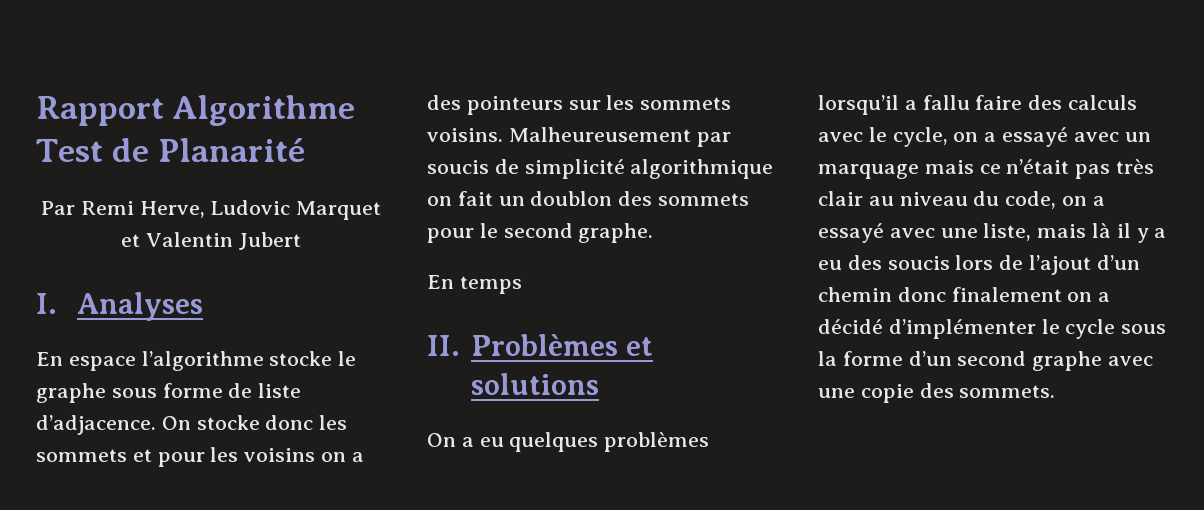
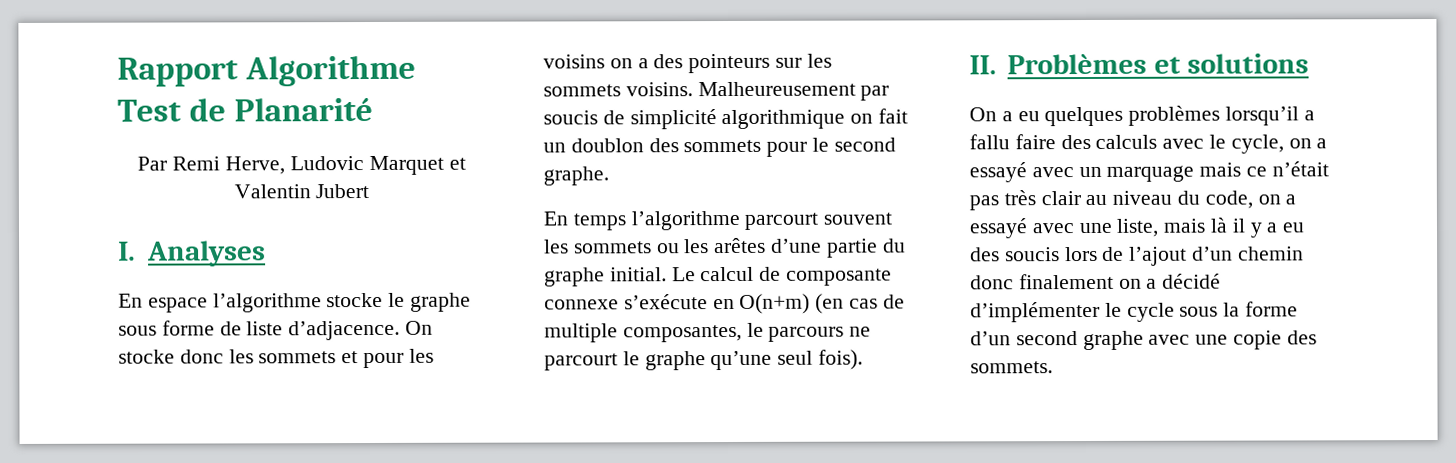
(522, 285) none -> [630,210,893,231] [544,237,906,258] [544,266,893,287] [544,293,905,314] [544,322,872,343] [544,349,864,371] l’algorithme parcourt souvent les sommets ou les arêtes d’une partie du graphe initial. Le calcul de composante connexe s’exécute en O(n+m) (en cas de multiple composantes, le parcours ne parcourt le graphe qu’une seul fois).

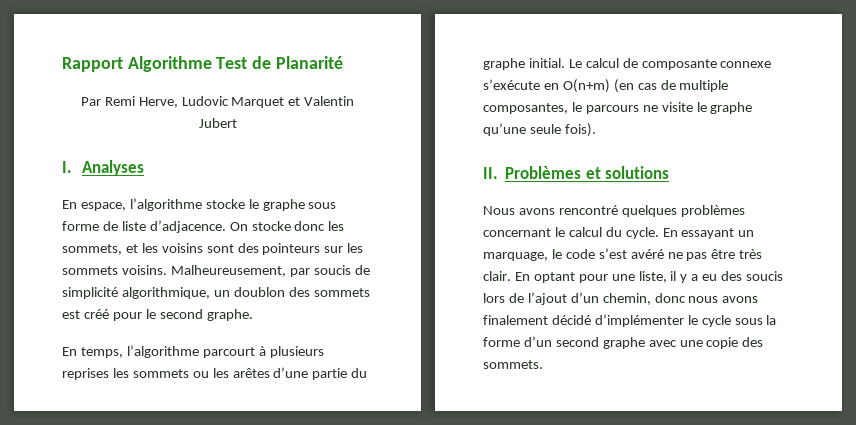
[147,297,208,313] espace -> [80,202,126,211] espace,
[258,348,434,369] [543,54,649,69] sommets et pour les voisins on a -> [62,243,234,255] sommets, et les voisins sont
[697,81,856,97] Malheureusement -> [170,265,286,277] Malheureusement,
[721,108,909,130] algorithmique on fait -> [121,287,210,299] algorithmique,
(762, 146) none -> [62,309,109,319] est créé
[572,213,626,231] temps -> [80,347,123,358] temps,
[823,212,893,225] souvent -> [258,346,324,358] [62,368,109,380] à plusieurs reprises
[544,353,618,371] parcourt -> [661,102,693,112] visite
[777,350,814,365] seul -> [529,124,561,134] seule
[969,105,1315,127] [969,134,1328,154] [969,161,1329,183] [969,190,1297,211] [969,217,1229,239] On a eu quelques problèmes lorsqu’il a fallu faire des calculs avec le cycle, on a essayé avec un marquage mais ce n’était pas très clair au niveau du code, on a essayé avec une liste, mais là -> [483,205,745,217] [483,227,755,239] [483,248,763,261] [483,271,667,283] Nous avons rencontré quelques problèmes concernant le calcul du cycle. En essayant un marquage, le code s’est avéré ne pas être très clair. En optant pour une liste,
[1237,246,1304,261] [970,273,1158,290] chemin donc finalement on a -> [602,293,759,305] [483,315,548,325] chemin, donc nous avons finalement

